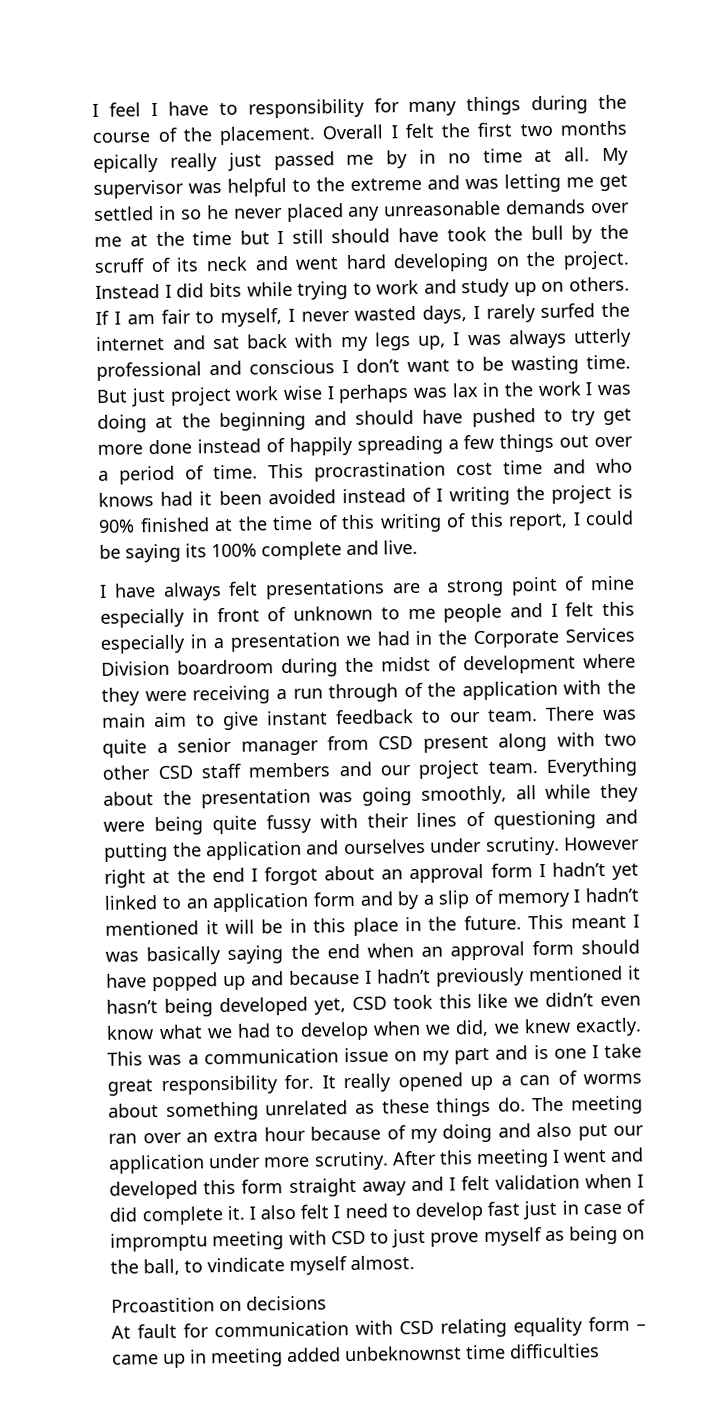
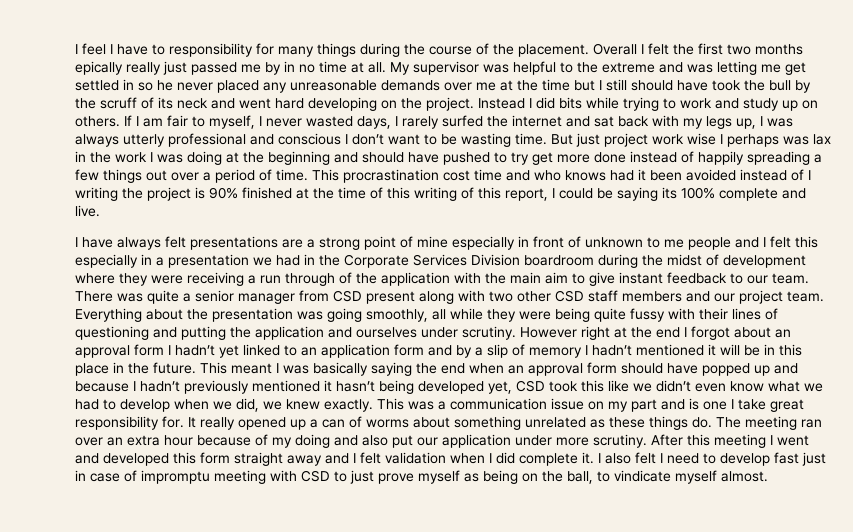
[111,1295,328,1313] [111,1316,646,1339] [112,1343,601,1369] // Prcoastition on decisions // At fault for communication with CSD relating equality form – came up in meeting added unbeknownst time difficulties -> (769, 476) none

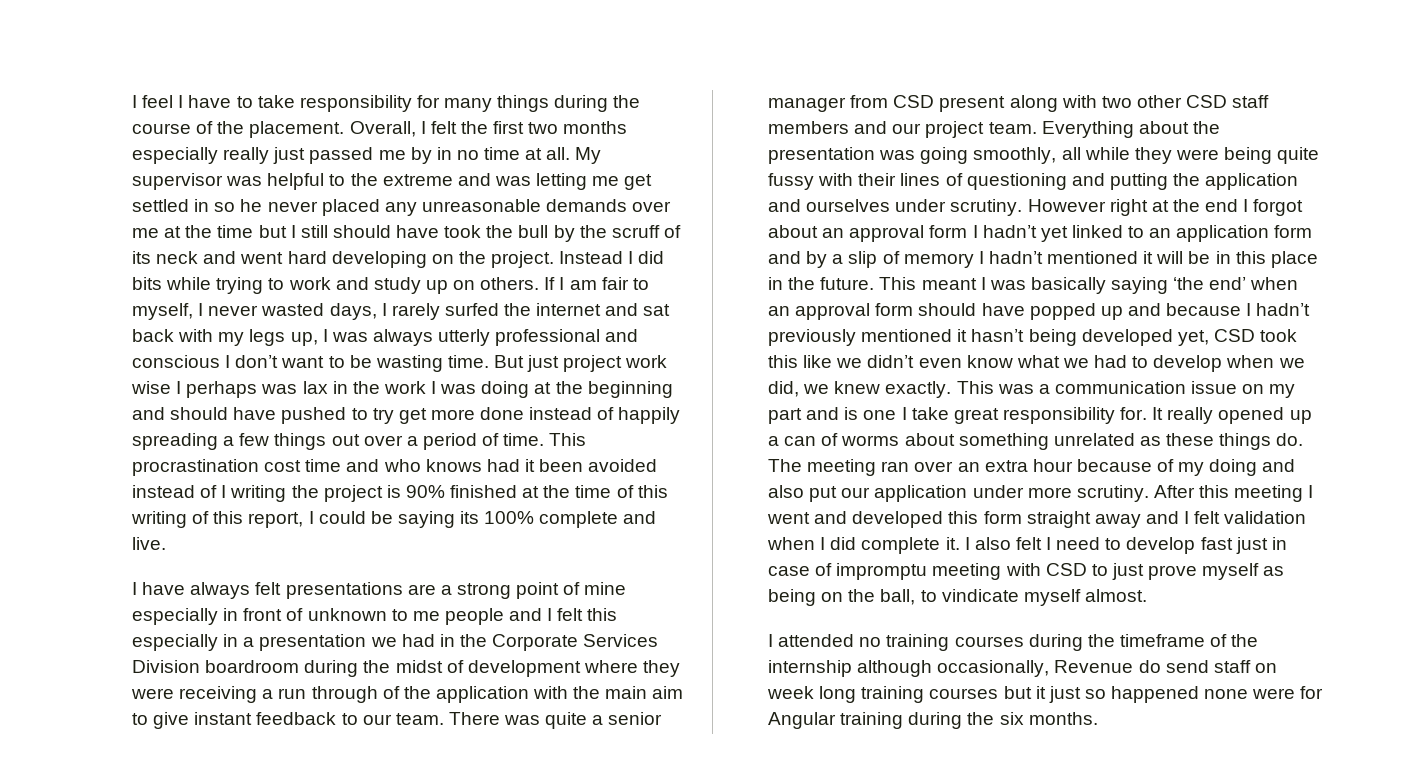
(166, 49) none -> [257,95,295,108] take
[593,43,638,55] Overall -> [349,121,416,137] Overall,
[75,61,124,75] epically -> [131,147,218,164] especially
[416,363,466,374] the end -> [1173,277,1247,290] ‘the end’
(769, 476) none -> [767,634,1259,651] [767,660,1277,677] [766,686,1324,703] [767,712,1098,729] // I attended no training courses during the timeframe of the internship although occasionally, Revenue do send staff on week long training courses but it just so happened none were for Angular training during the six months.

